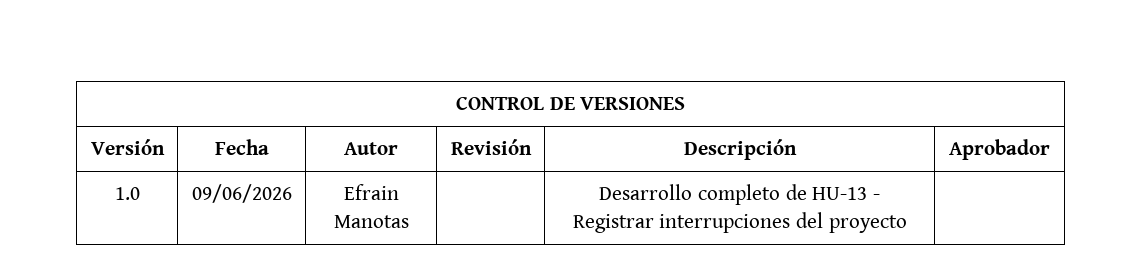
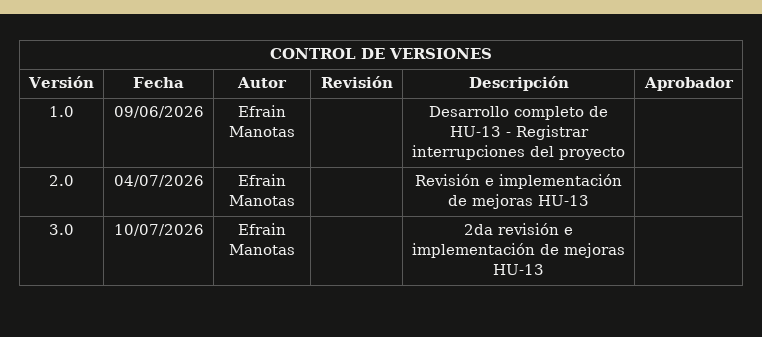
(907, 224) none -> [49,175,74,186] [113,175,204,187] [238,174,286,186] [229,195,295,206] [415,174,622,189] [448,194,589,209] [49,224,74,235] [113,224,204,236] [238,223,286,235] [229,244,295,255] [464,223,573,235] [412,243,625,258] [493,264,544,275] // 2.0 | 04/07/2026 | Efrain Manotas | | Revisión e implementación de mejoras HU-13 | // 3.0 | 10/07/2026 | Efrain Manotas | | 2da revisión e implementación de mejoras HU-13 |

